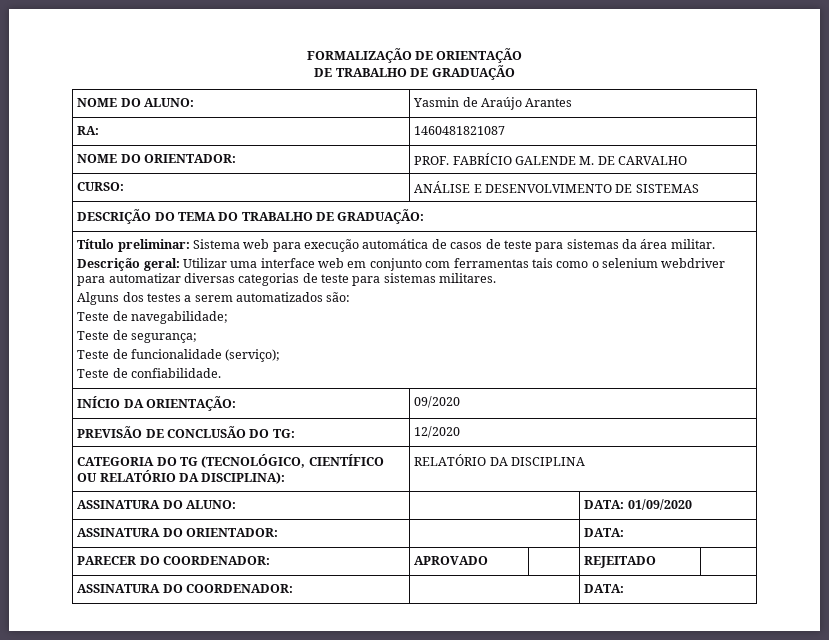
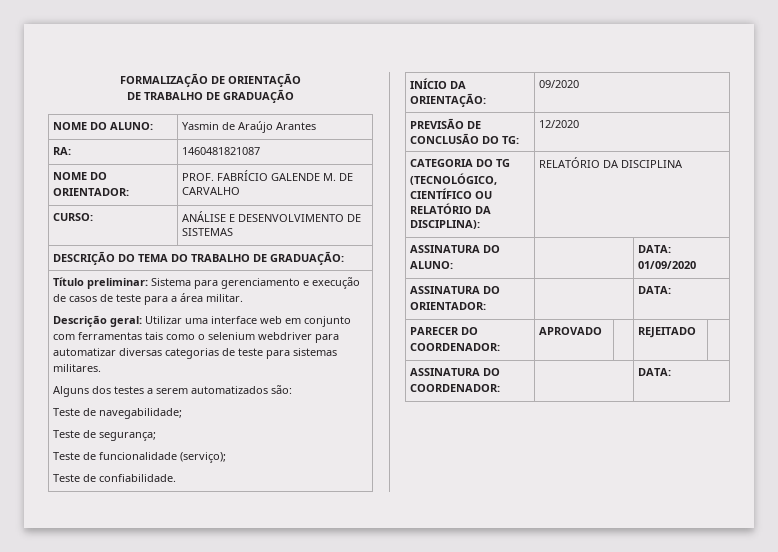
[243,239,429,252] web para execução automática -> [194,277,361,289] para gerenciamento e execução
[566,239,638,249] sistemas da -> [171,296,178,302] a

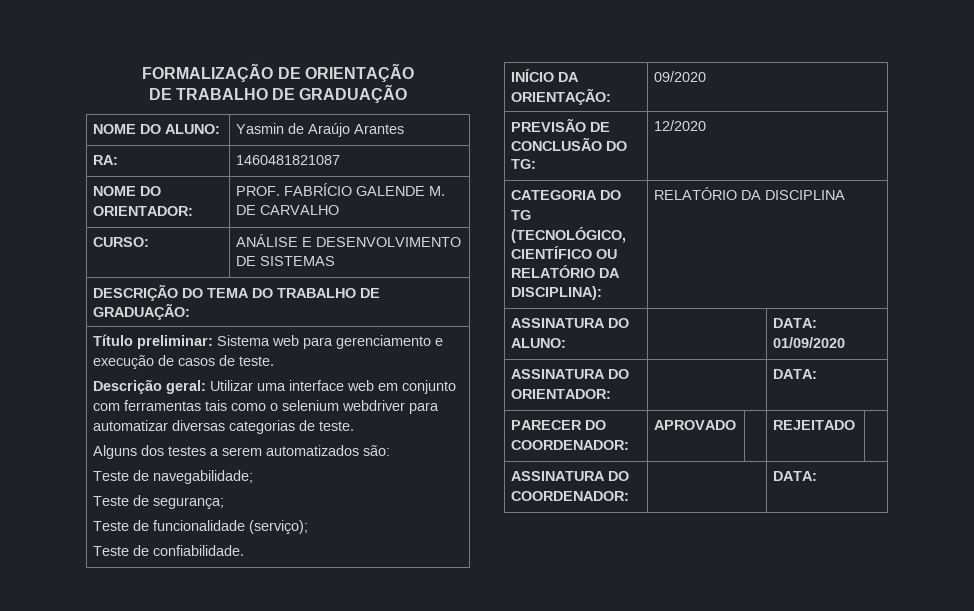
(192, 282) none -> [271,335,299,346] web
[116,293,244,305] teste para a área militar. -> [238,356,274,366] teste.
[238,348,338,359] [53,364,102,372] teste para sistemas militares. -> [318,421,354,431] teste.

